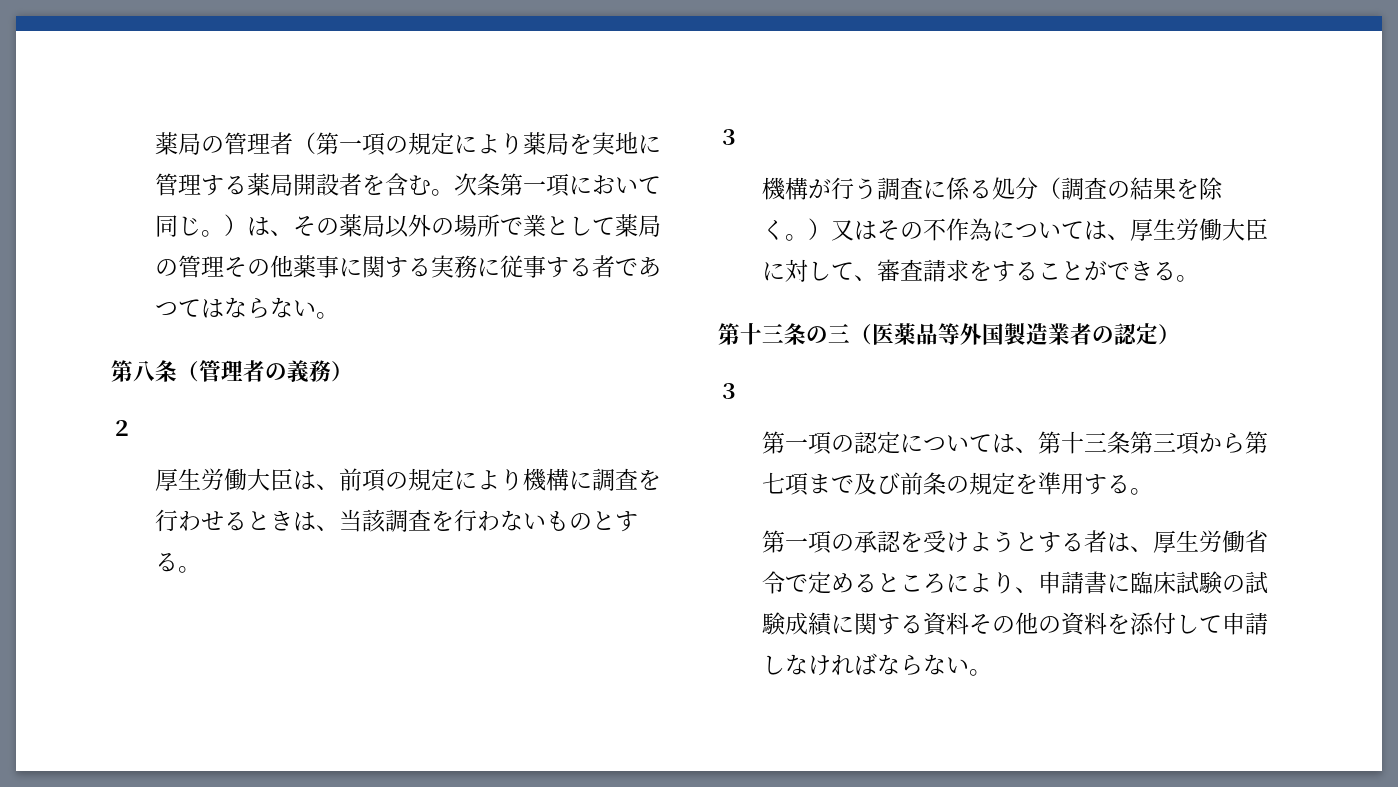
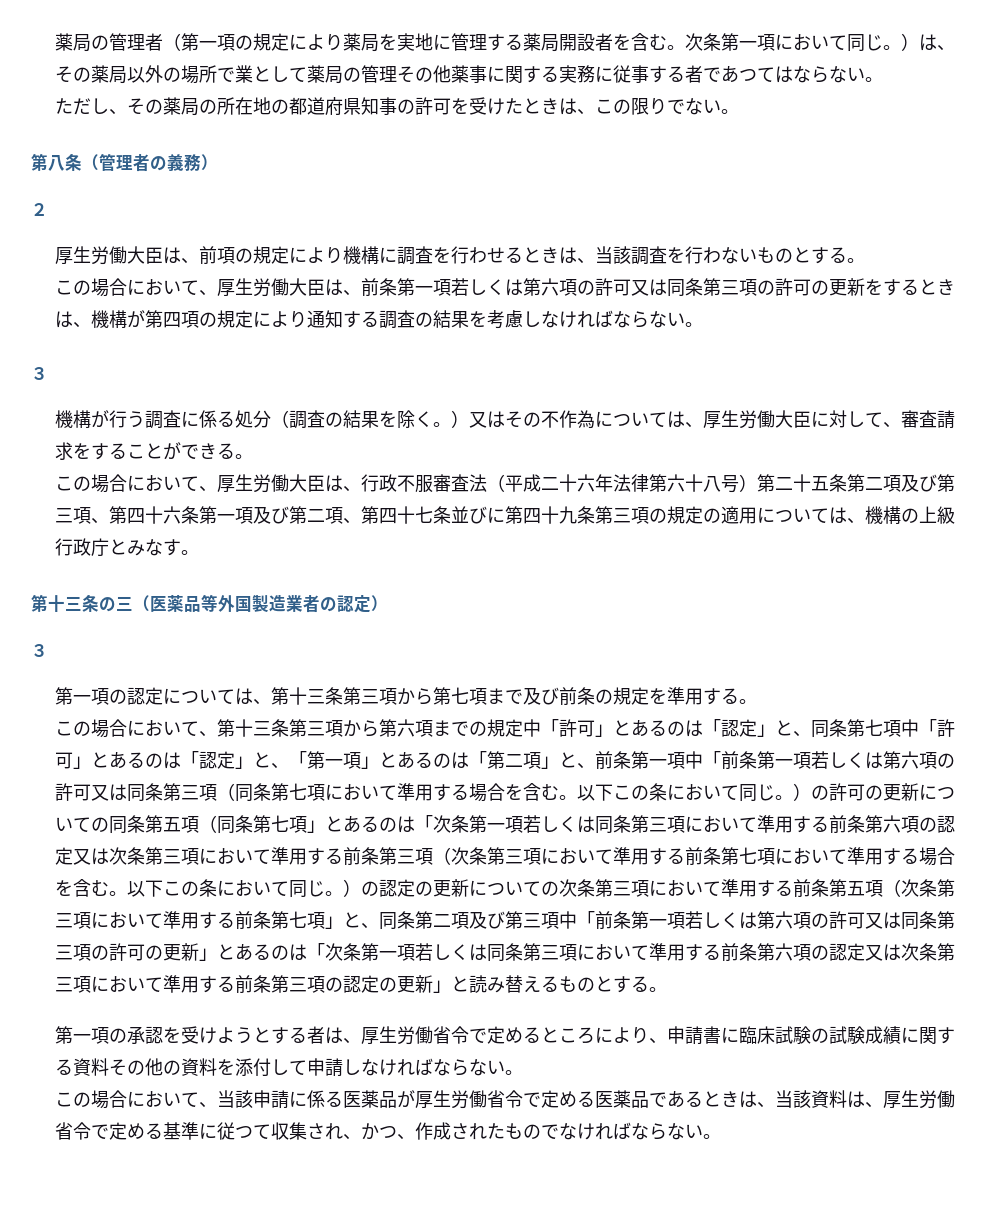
(339, 315) none -> [55,97,740,116] // ただし、その薬局の所在地の都道府県知事の許可を受けたときは、この限りでない。
(201, 569) none -> [55,278,956,297] [55,310,704,329] // この場合において、厚生労働大臣は、前条第一項若しくは第六項の許可又は同条第三項の許可の更新をするときは、機構が第四項の規定により通知する調査の結果を考慮しなければならない。
(1199, 278) none -> [55,474,956,493] [55,506,956,524] [55,538,200,556] // この場合において、厚生労働大臣は、行政不服審査法（平成二十六年法律第六十八号）第二十五条第二項及び第三項、第四十六条第一項及び第二項、第四十七条並びに第四十九条第三項の規定の適用については、機構の上級行政庁とみなす。
(1153, 491) none -> [55,719,956,738] [55,751,956,769] [55,783,956,802] [55,815,956,834] [55,847,956,866] [55,879,956,898] [55,911,956,930] [55,943,956,962] [55,975,668,993] // この場合において、第十三条第三項から第六項までの規定中「許可」とあるのは「認定」と、同条第七項中「許可」とあるのは「認定」と、「第一項」とあるのは「第二項」と、前条第一項中「前条第一項若しくは第六項の許可又は同条第三項（同条第七項において準用する場合を含む。以下この条において同じ。）の許可の更新についての同条第五項（同条第七項」とあるのは「次条第一項若しくは同条第三項において準用する前条第六項の認定又は次条第三項において準用する前条第三項（次条第三項において準用する前条第七項において準用する場合を含む。以下この条において同じ。）の認定の更新についての次条第三項において準用する前条第五項（次条第三項において準用する前条第七項」と、同条第二項及び第三項中「前条第一項若しくは第六項の許可又は同条第三項の許可の更新」とあるのは「次条第一項若しくは同条第三項において準用する前条第六項の認定又は次条第三項において準用する前条第三項の認定の更新」と読み替えるものとする。
(992, 672) none -> [55,1090,956,1109] [55,1122,722,1140] // この場合において、当該申請に係る医薬品が厚生労働省令で定める医薬品であるときは、当該資料は、厚生労働省令で定める基準に従つて収集され、かつ、作成されたものでなければならない。

